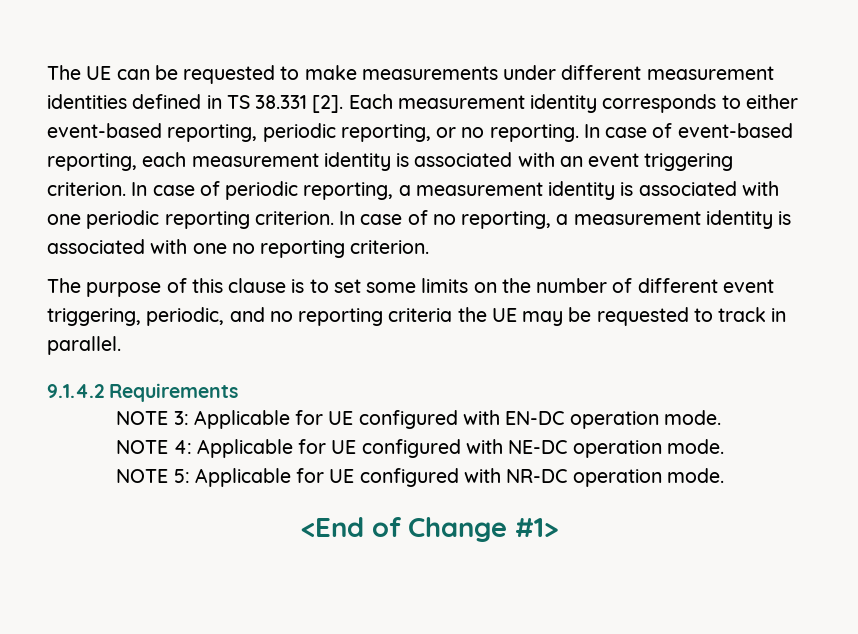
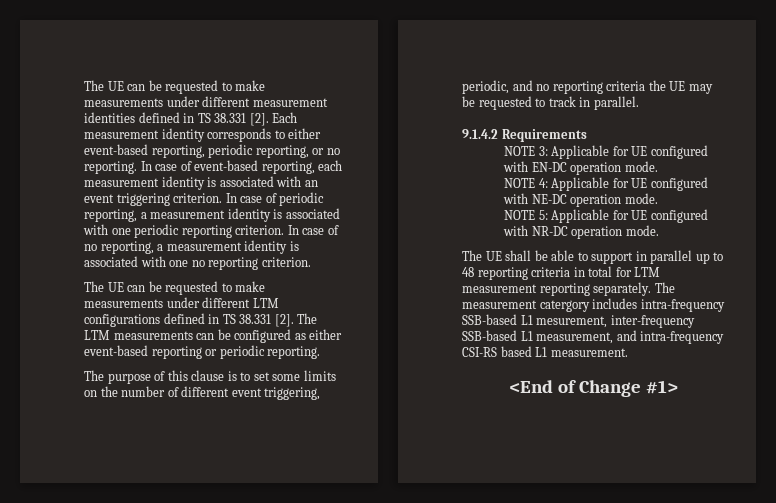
(430, 247) none -> [84,281,266,295] [84,297,279,308] [84,313,318,327] [84,329,343,343] [84,345,321,359] // The UE can be requested to make measurements under different LTM configurations defined in TS 38.331 [2]. The LTM measurements can be configured as either event-based reporting or periodic reporting.
(724, 475) none -> [462,250,724,264] [462,266,661,280] [462,282,675,296] [462,298,725,312] [462,314,695,328] [462,330,725,344] [462,346,628,357] // The UE shall be able to support in parallel up to 48 reporting criteria in total for LTM measurement reporting separately. The measurement catergory includes intra-frequency SSB-based L1 mesurement, inter-frequency SSB-based L1 measurement, and intra-frequency CSI-RS based L1 measurement.

